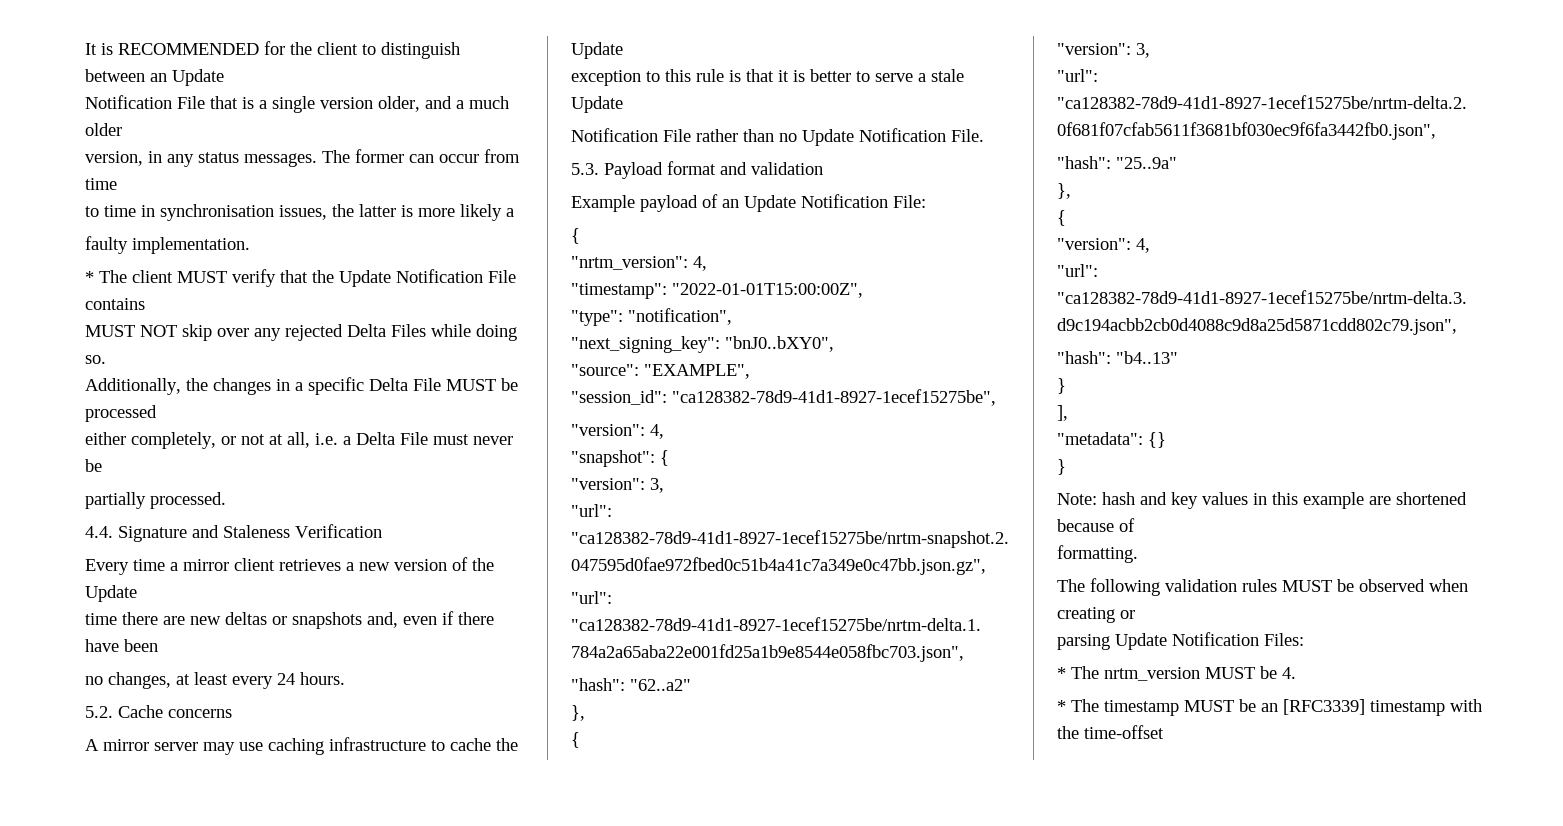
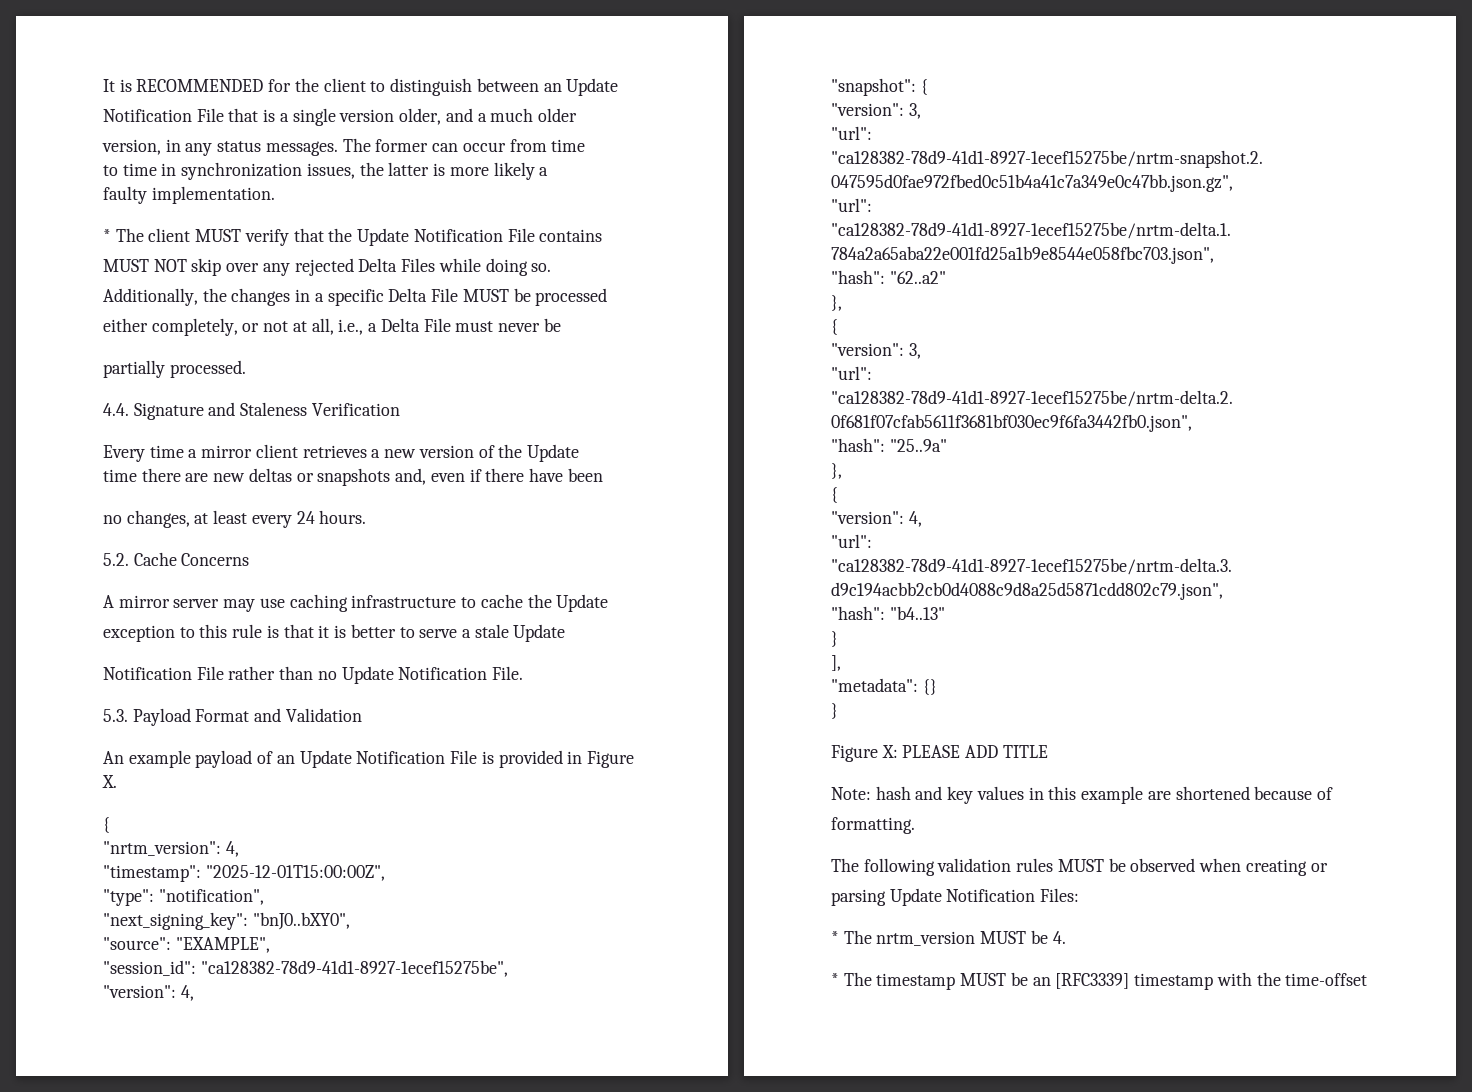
[160,204,274,221] synchronisation -> [181,162,303,180] synchronization
[315,433,338,445] i.e. -> [338,319,364,335] i.e.,
[168,709,232,718] concerns -> [181,553,250,566] Concerns
[667,161,823,175] [571,195,635,212] format and validation // Example -> [195,708,362,722] [103,750,191,768] Format and Validation // An example
[893,195,926,208] File: -> [450,750,634,768] [102,775,117,788] File is provided in Figure X.
[672,283,863,298] "2022-01-01T15:00:00Z", -> [205,865,385,881] "2025-12-01T15:00:00Z",
(1066, 467) none -> [831,745,1048,762] // Figure X: PLEASE ADD TITLE

